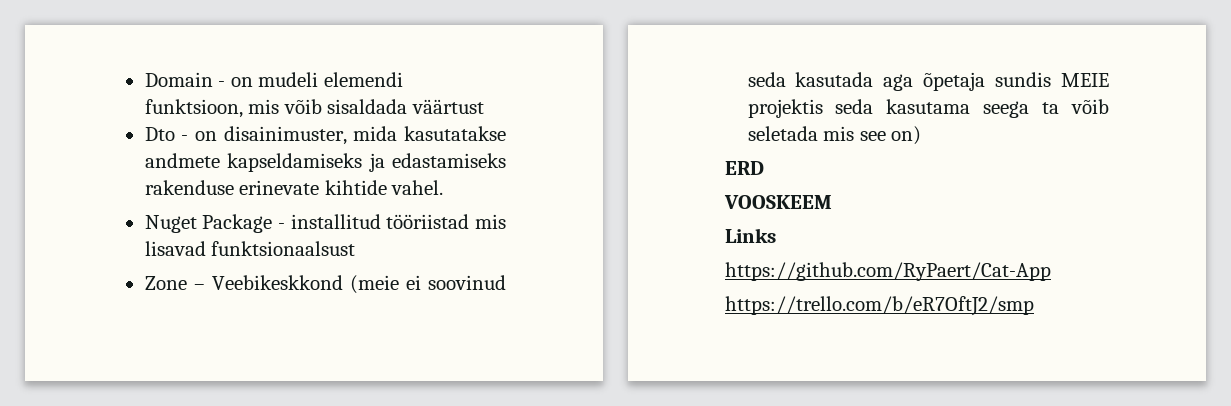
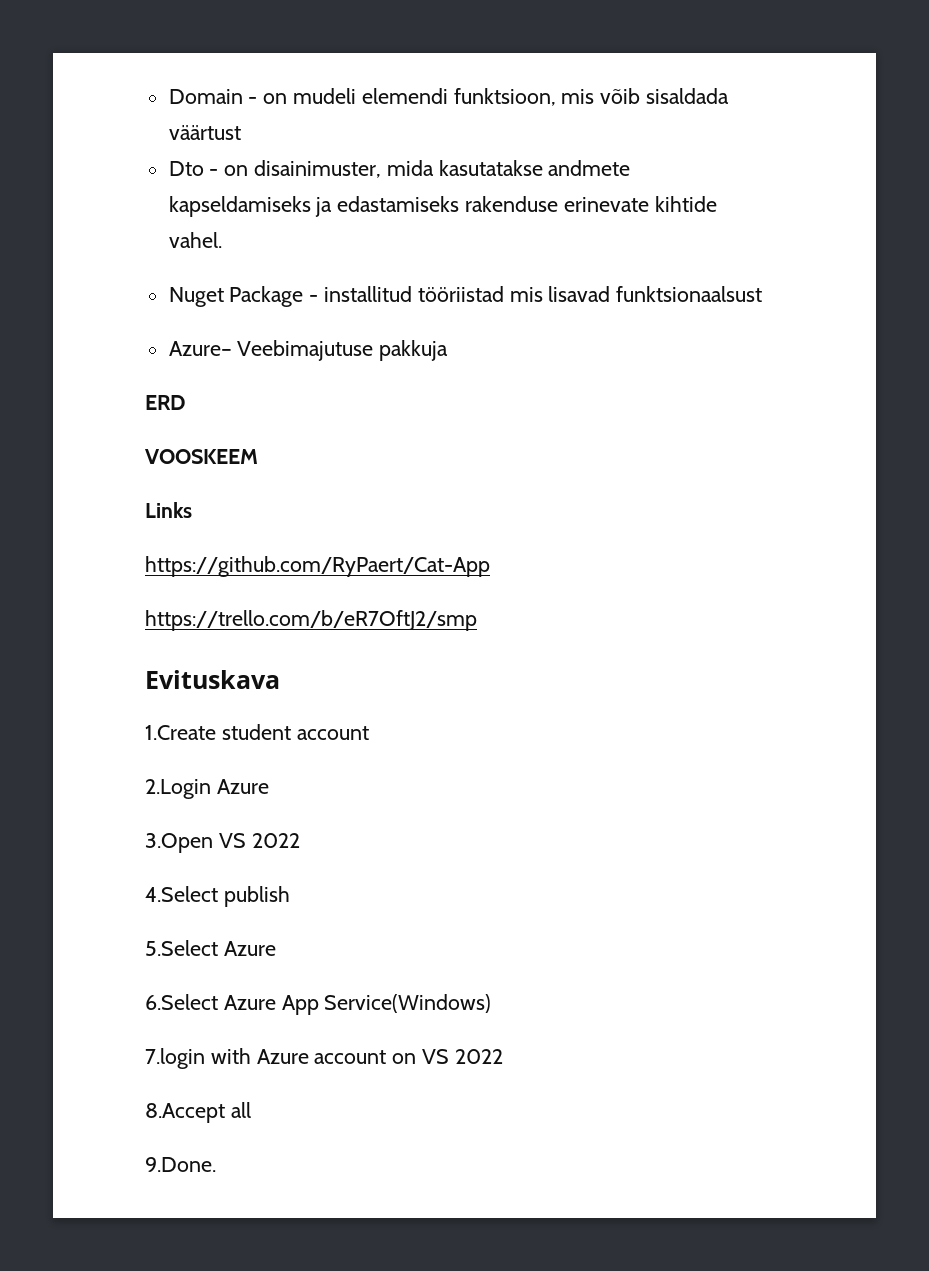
[144,275,506,294] [747,72,1109,91] [747,99,1109,118] [747,126,922,145] Zone – Veebikeskkond (meie ei soovinud seda kasutada aga õpetaja sundis MEIE projektis seda kasutama seega ta võib seletada mis see on) -> [168,340,449,361] Azure– Veebimajutuse pakkuja
(1034, 306) none -> [145,670,280,689] [145,724,369,740] [145,779,269,799] [145,833,300,853] [145,886,290,907] [145,940,276,956] [145,994,492,1015] [145,1048,503,1069] [145,1102,251,1123] [145,1157,216,1172] // Evituskava // 1.Create student account // 2.Login Azure // 3.Open VS 2022 // 4.Select publish // 5.Select Azure // 6.Select Azure App Service(Windows) // 7.login with Azure account on VS 2022 // 8.Accept all // 9.Done.

